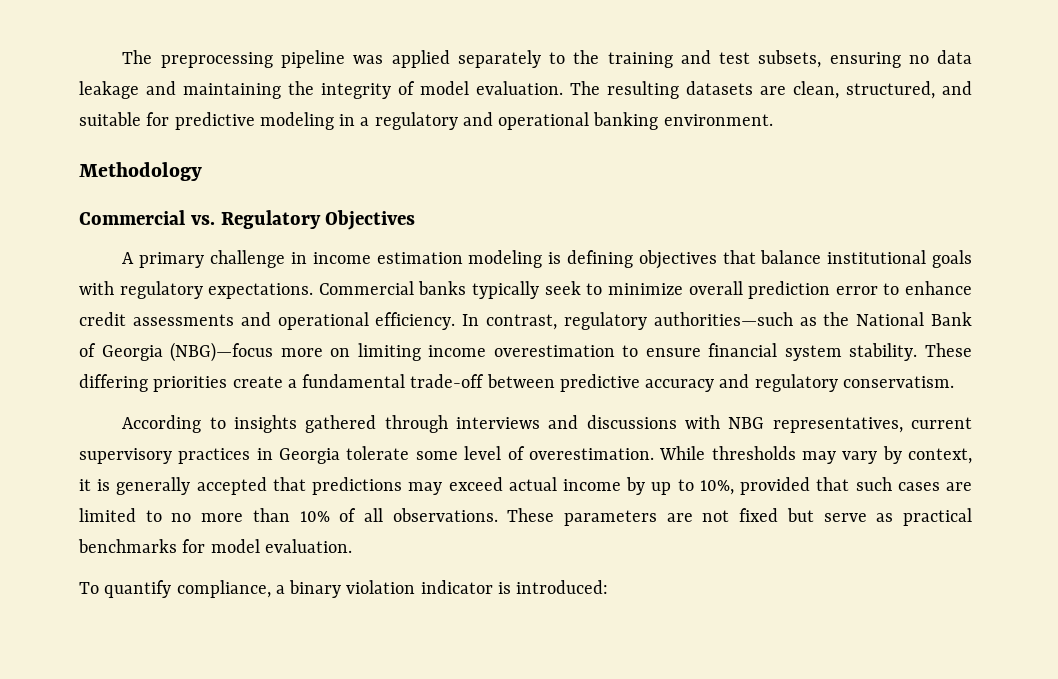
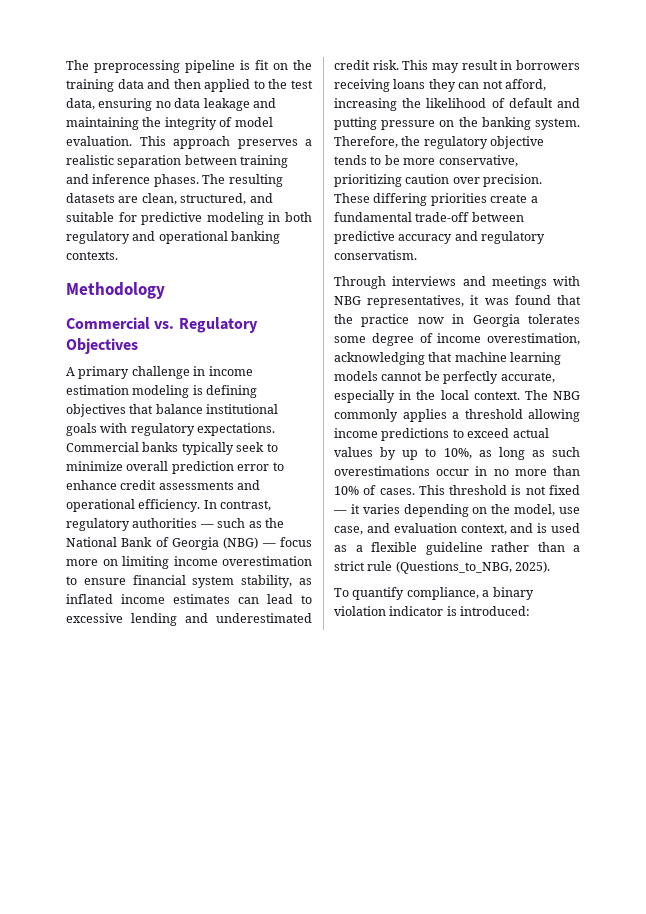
[353,50,822,68] was applied separately to the training and test subsets, -> [240,60,312,70] [66,79,314,92] [66,98,95,110] is fit on the training data and then applied to the test data,
(563, 88) none -> [139,136,312,149] [66,155,289,168] [66,174,199,187] This approach preserves a realistic separation between training and inference phases.
[360,117,370,126] a -> [285,212,312,222] both
[663,114,773,126] environment. -> [66,251,118,260] contexts.
[653,312,793,326] authorities—such -> [132,518,246,528] authorities — such
[170,342,274,362] (NBG)—focus -> [223,537,312,549] (NBG) — focus
[849,343,918,361] stability. -> [241,575,312,588] [66,594,312,604] [66,613,312,626] [334,60,580,73] [334,79,546,92] [334,98,580,111] [334,117,580,130] [334,136,545,149] [334,155,518,167] [334,174,543,187] stability, as inflated income estimates can lead to excessive lending and underestimated credit risk. This may result in borrowers receiving loans they can not afford, increasing the likelihood of default and putting pressure on the banking system. Therefore, the regulatory objective tends to be more conservative, prioritizing caution over precision.
[122,415,448,433] According to insights gathered through -> [334,276,386,289] Through
[586,415,677,429] discussions -> [491,276,547,289] meetings
[910,417,972,429] [79,446,972,464] [79,477,443,495] current supervisory practices in Georgia tolerate some level of overestimation. While thresholds may vary by context, it is generally accepted that predictions may -> [470,295,581,305] [334,314,580,327] [334,333,580,346] [334,352,562,365] [334,371,555,384] [334,390,580,403] [334,409,580,422] [334,428,464,441] it was found that the practice now in Georgia tolerates some degree of income overestimation, acknowledging that machine learning models cannot be perfectly accurate, especially in the local context. The NBG commonly applies a threshold allowing income predictions to
[563,479,621,491] income -> [334,447,373,457] values
[740,477,972,495] [79,508,162,522] provided that such cases are limited to -> [478,447,580,460] [334,466,488,476] as long as such overestimations occur in
[363,508,973,526] [78,539,352,553] all observations. These parameters are not fixed but serve as practical benchmarks for model evaluation. -> [379,485,580,495] [333,504,580,517] [334,523,580,535] [334,542,580,555] [334,561,551,574] cases. This threshold is not fixed — it varies depending on the model, use case, and evaluation context, and is used as a flexible guideline rather than a strict rule (Questions_to_NBG, 2025).

